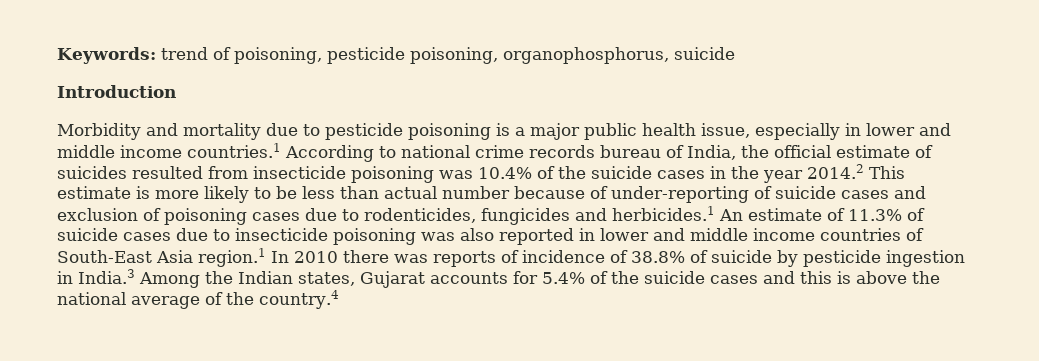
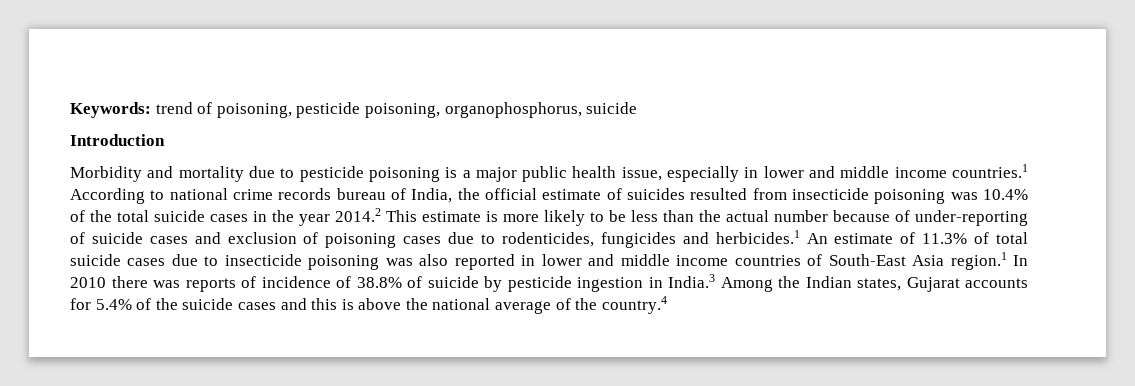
(586, 172) none -> [117,210,149,222] total
(379, 192) none -> [699,210,721,222] the
(925, 214) none -> [996,232,1029,244] total

